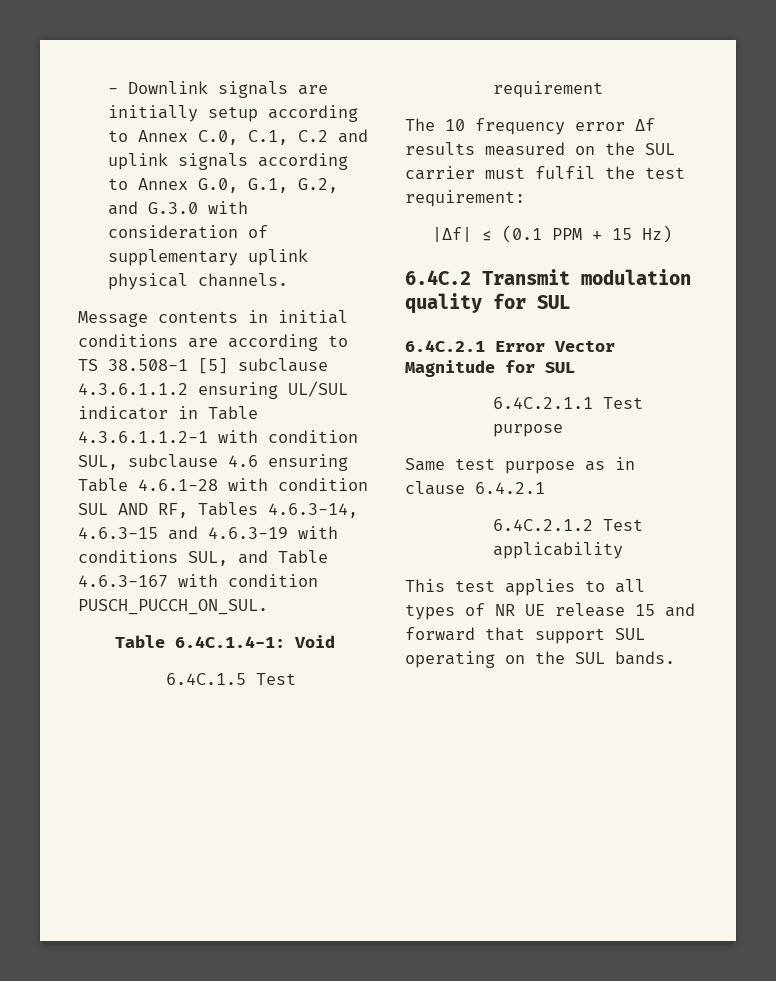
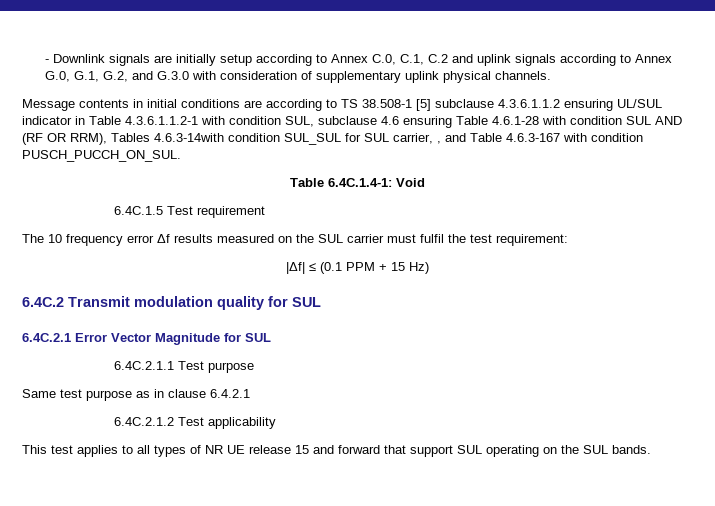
[158,502,358,518] [78,526,338,540] [78,550,228,566] RF, Tables 4.6.3-14, 4.6.3-15 and 4.6.3-19 with conditions SUL, -> [22,133,441,145] (RF OR RRM), Tables 4.6.3-14with condition SUL_SUL for SUL carrier, ,

